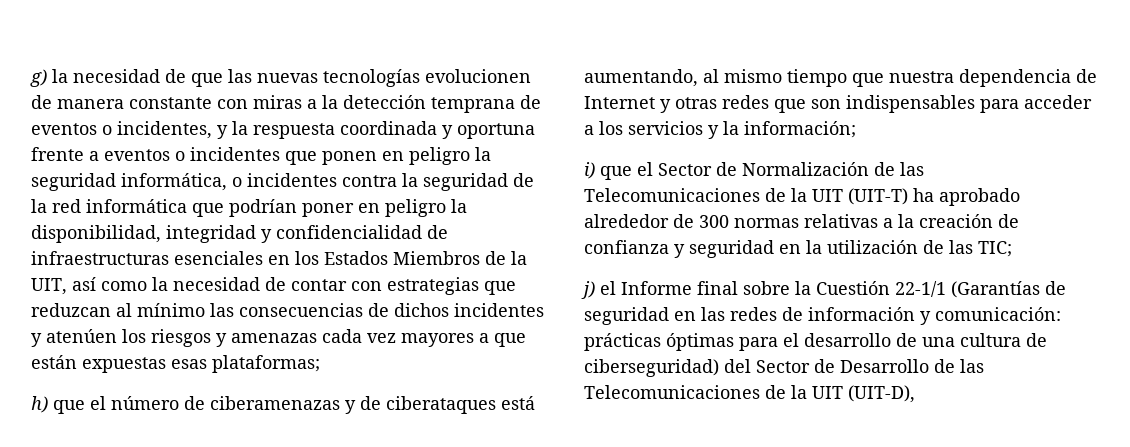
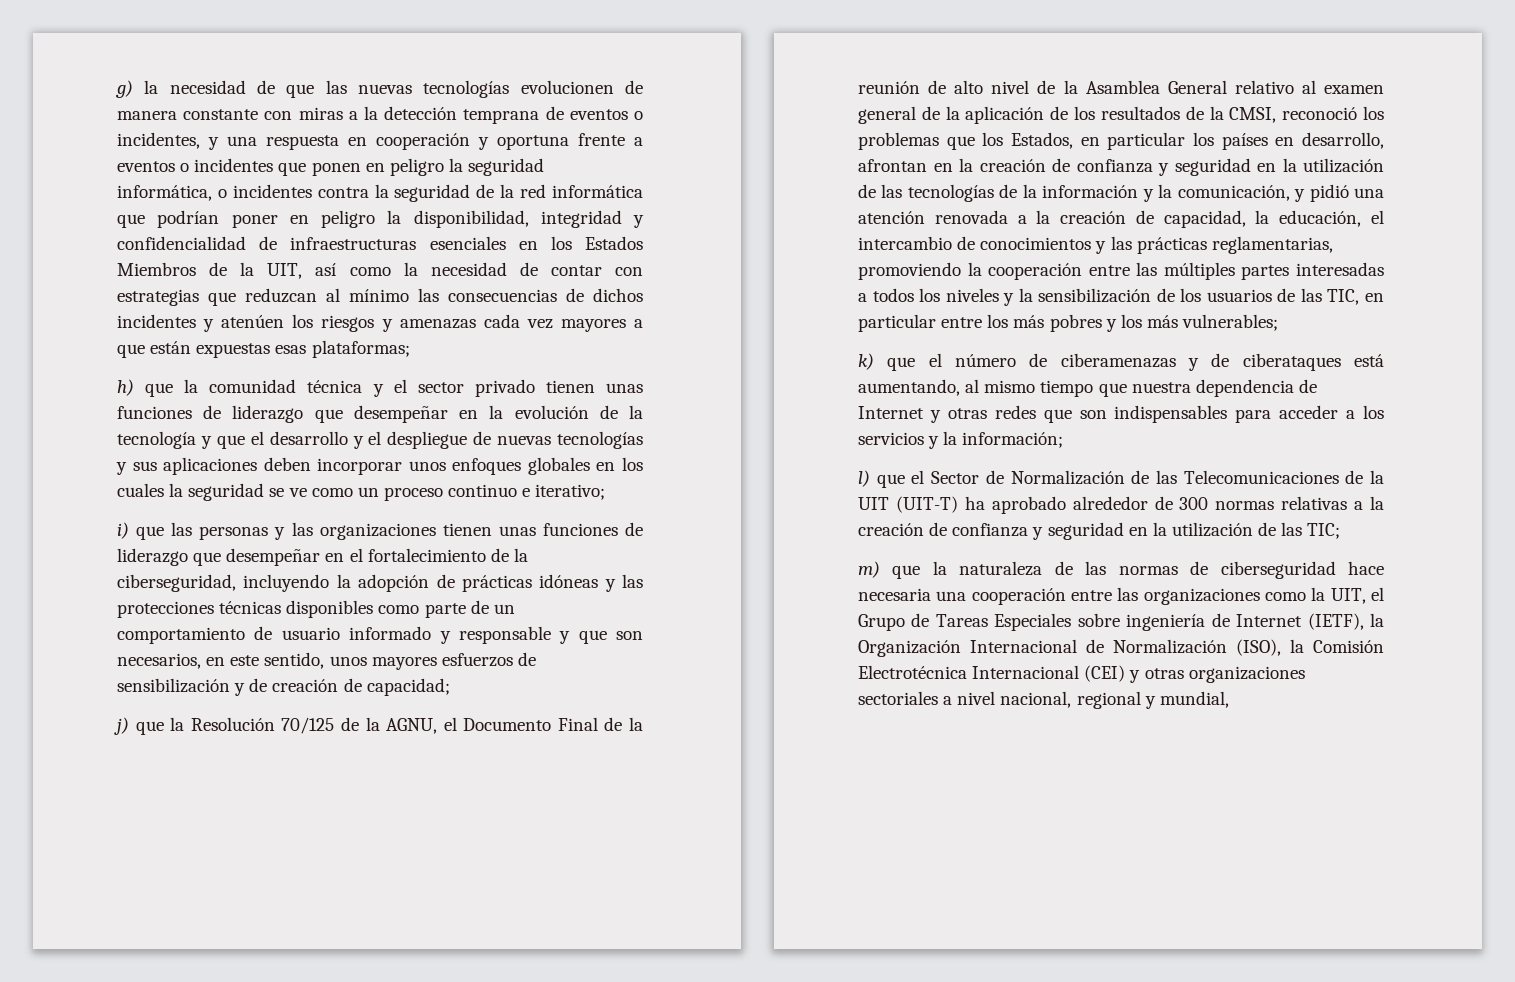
[232,121,437,139] la respuesta coordinada -> [227,133,470,150] una respuesta en cooperación
(85, 407) none -> [184,379,644,397] [117,405,643,423] [117,431,643,449] [116,457,643,475] [117,483,606,501] [117,522,644,540] [117,548,528,566] [117,574,643,592] [117,600,515,618] [117,626,643,644] [117,652,536,670] [117,678,450,696] [114,717,643,735] [858,80,1384,94] [858,106,1384,124] [858,132,1384,150] [858,158,1384,176] [858,184,1384,202] [858,210,1384,228] [858,236,1333,254] [858,262,1384,280] [858,288,1384,306] [858,314,1279,332] [858,353,916,371] la comunidad técnica y el sector privado tienen unas funciones de liderazgo que desempeñar en la evolución de la tecnología y que el desarrollo y el despliegue de nuevas tecnologías y sus aplicaciones deben incorporar unos enfoques globales en los cuales la seguridad se ve como un proceso continuo e iterativo; // i) que las personas y las organizaciones tienen unas funciones de liderazgo que desempeñar en el fortalecimiento de la ciberseguridad, incluyendo la adopción de prácticas idóneas y las protecciones técnicas disponibles como parte de un comportamiento de usuario informado y responsable y que son necesarios, en este sentido, unos mayores esfuerzos de sensibilización y de creación de capacidad; // j) que la Resolución 70/125 de la AGNU, el Documento Final de la reunión de alto nivel de la Asamblea General relativo al examen general de la aplicación de los resultados de la CMSI, reconoció los problemas que los Estados, en particular los países en desarrollo, afrontan en la creación de confianza y seguridad en la utilización de las tecnologías de la información y la comunicación, y pidió una atención renovada a la creación de capacidad, la educación, el intercambio de conocimientos y las prácticas reglamentarias, promoviendo la cooperación entre las múltiples partes interesadas a todos los niveles y la sensibilización de los usuarios de las TIC, en particular entre los más pobres y los más vulnerables; // k) que
[584,162,595,179] i) -> [858,470,870,487] l)
[581,281,1066,299] [584,307,1061,325] [584,333,1047,351] [584,359,984,377] [584,385,915,403] j) el Informe final sobre la Cuestión 22-1/1 (Garantías de seguridad en las redes de información y comunicación: prácticas óptimas para el desarrollo de una cultura de ciberseguridad) del Sector de Desarrollo de las Telecomunicaciones de la UIT (UIT-D), -> [858,561,1384,579] [858,587,1384,605] [858,613,1384,631] [858,639,1384,657] [858,665,1305,683] [858,691,1229,709] m) que la naturaleza de las normas de ciberseguridad hace necesaria una cooperación entre las organizaciones como la UIT, el Grupo de Tareas Especiales sobre ingeniería de Internet (IETF), la Organización Internacional de Normalización (ISO), la Comisión Electrotécnica Internacional (CEI) y otras organizaciones sectoriales a nivel nacional, regional y mundial,

